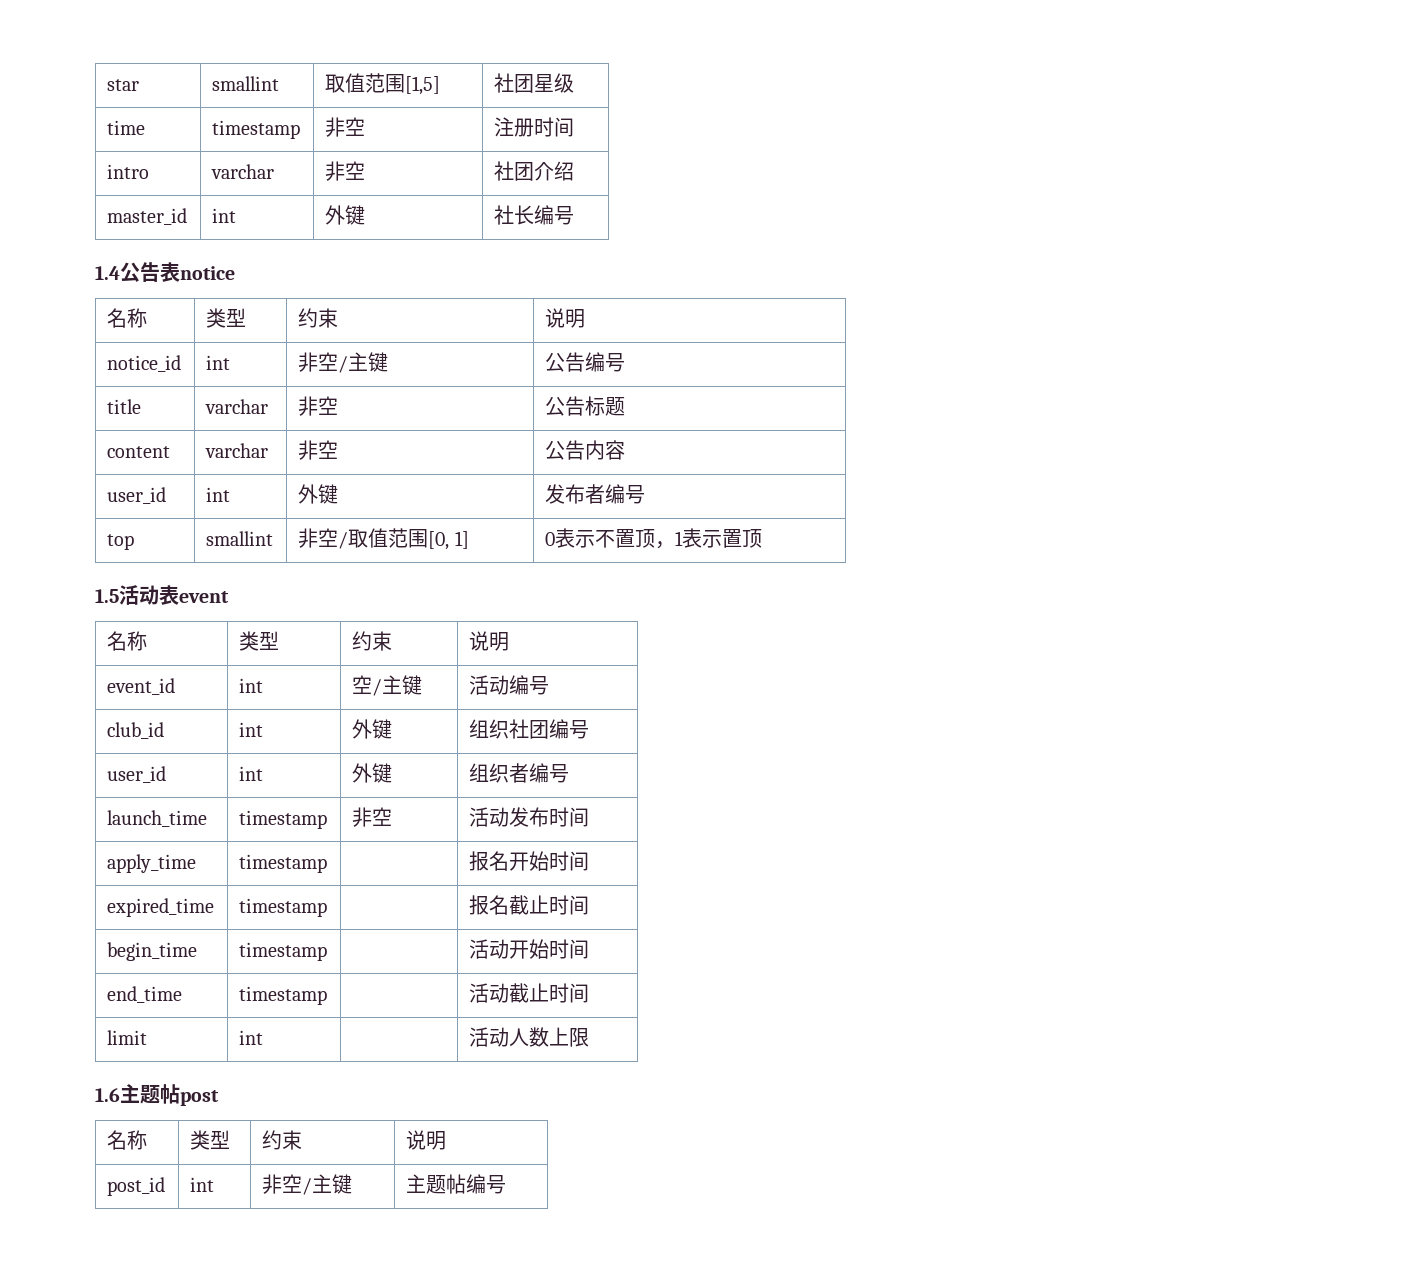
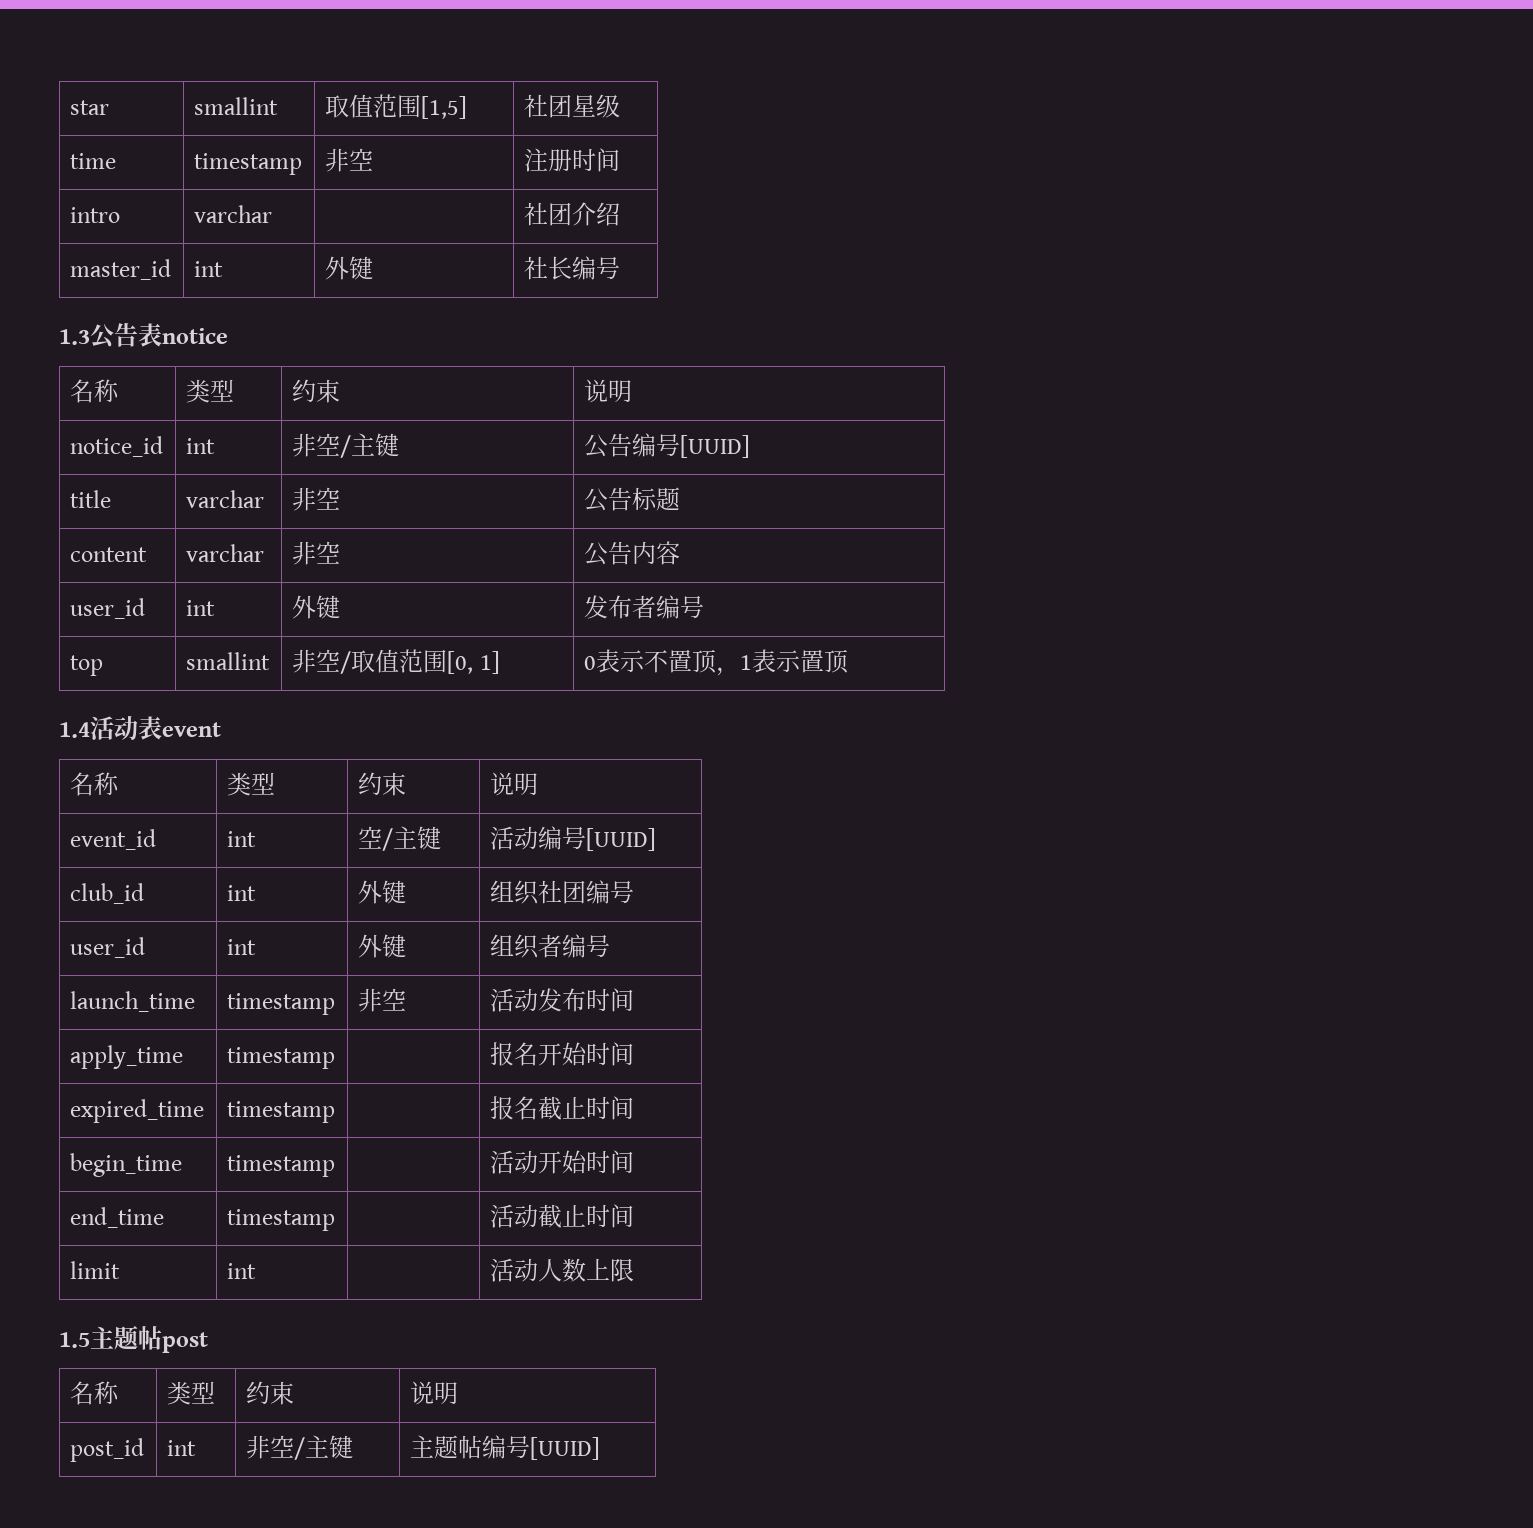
[325,161,366,181] 非空 -> (273, 214) none
[95,266,120,280] 1.4 -> [59,329,90,345] 1.3
(626, 362) none -> [680,435,751,458] [UUID]
[95,589,119,603] 1.5 -> [59,722,90,738] 1.4
(550, 685) none -> [586,828,657,851] [UUID]
[95,1088,120,1102] 1.6 -> [59,1332,90,1348] 1.5
(507, 1184) none -> [530,1437,601,1460] [UUID]

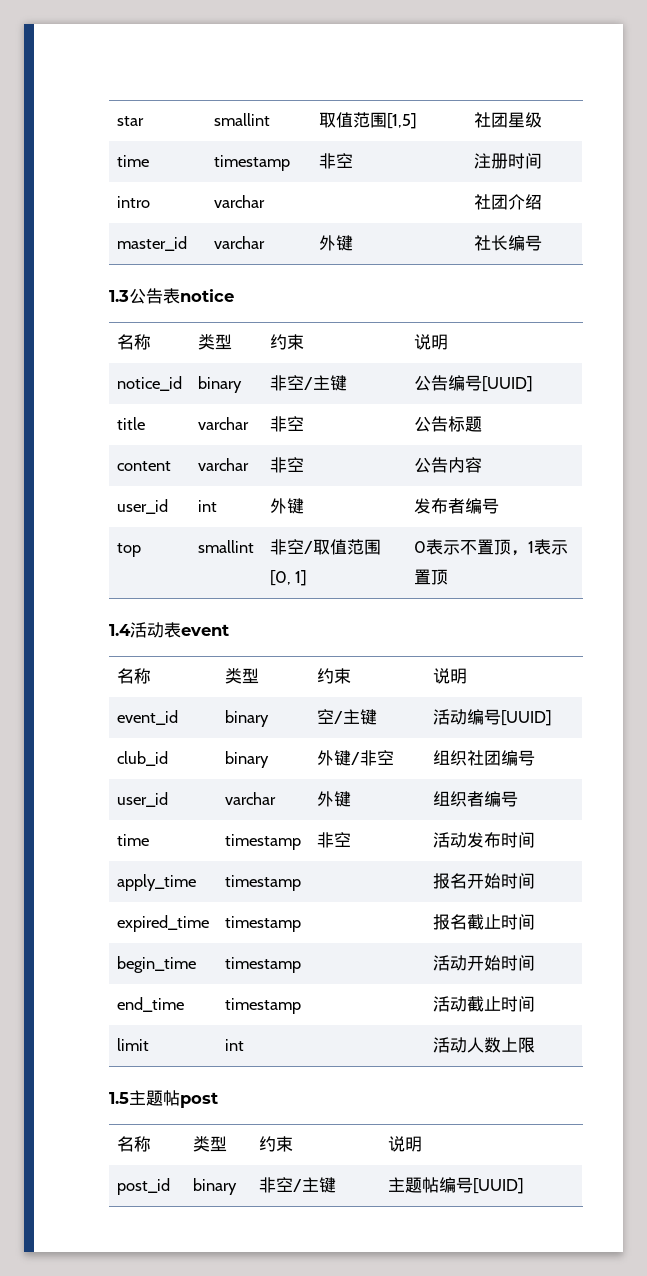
[194,261,224,277] int -> [213,236,265,249] varchar
[186,438,216,454] int -> [197,376,242,393] binary
[227,831,257,847] int -> [224,710,269,727] binary
[227,885,257,901] [358,880,407,904] int | 外键 -> [224,751,269,768] [316,750,394,766] binary | 外键/非空
[227,939,257,955] int -> [224,792,276,805] varchar
[70,991,196,1012] launch_time -> [116,834,149,846] time
[167,1440,197,1456] int -> [192,1178,237,1195] binary

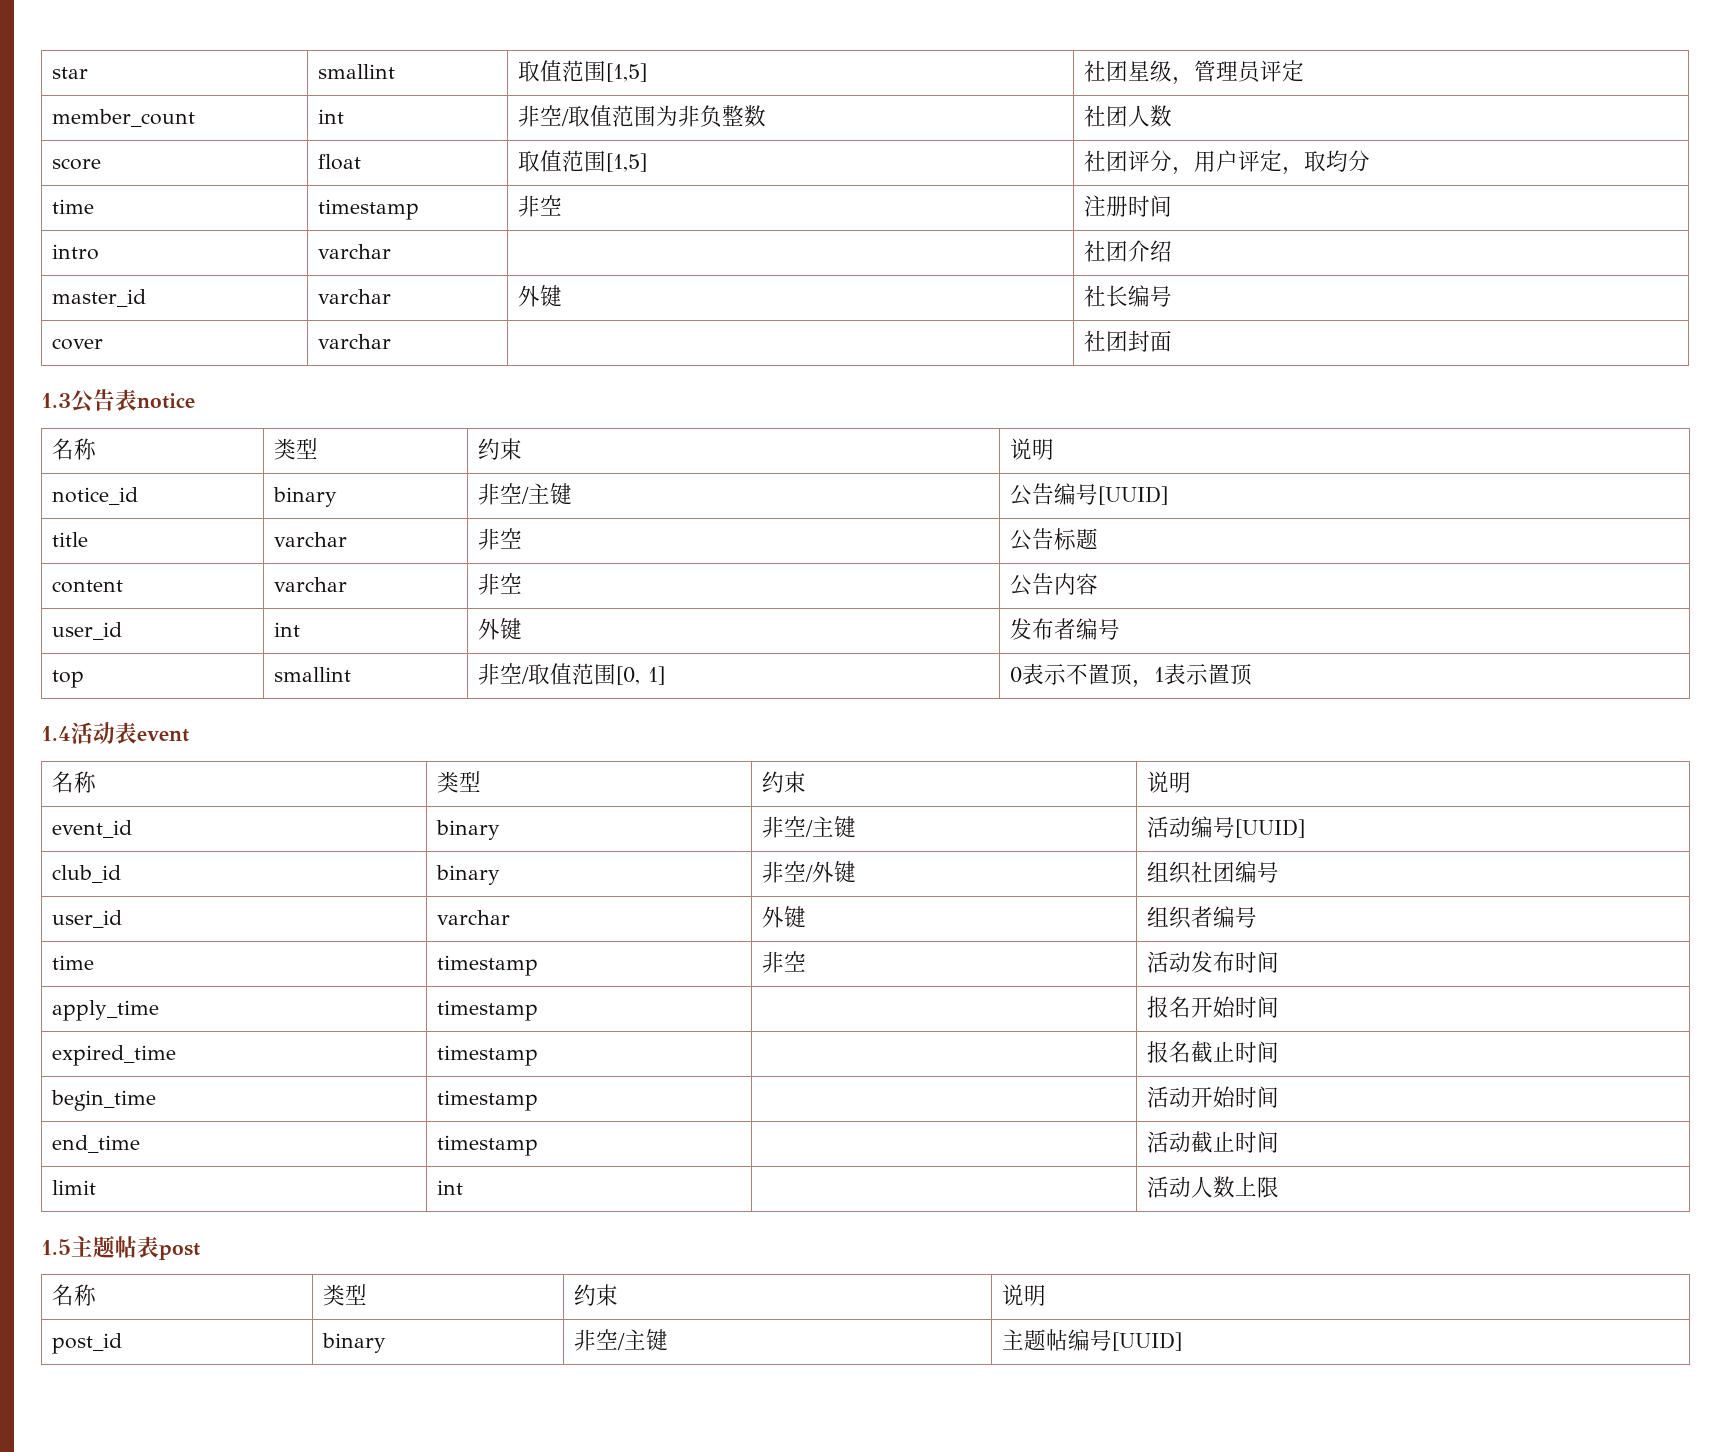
(542, 120) none -> [1172,60,1305,85] [52,109,196,127] [318,109,345,124] [518,105,767,128] [1084,105,1173,127] [52,158,102,170] [318,154,362,170] [518,150,648,172] [1084,150,1371,175] ，管理员评定 // member_count | int | 非空/取值范围为非负整数 | 社团人数 // score | float | 取值范围[1,5] | 社团评分，用户评定，取均分
(542, 243) none -> [52,338,104,350] [318,334,392,349] [1084,330,1173,352] // cover | varchar | | 社团封面
(269, 718) none -> [762,816,785,838] 非
[316,750,394,766] 外键/非空 -> [762,861,857,883] 非空/外键
(180, 1098) none -> [137,1236,159,1258] 表

